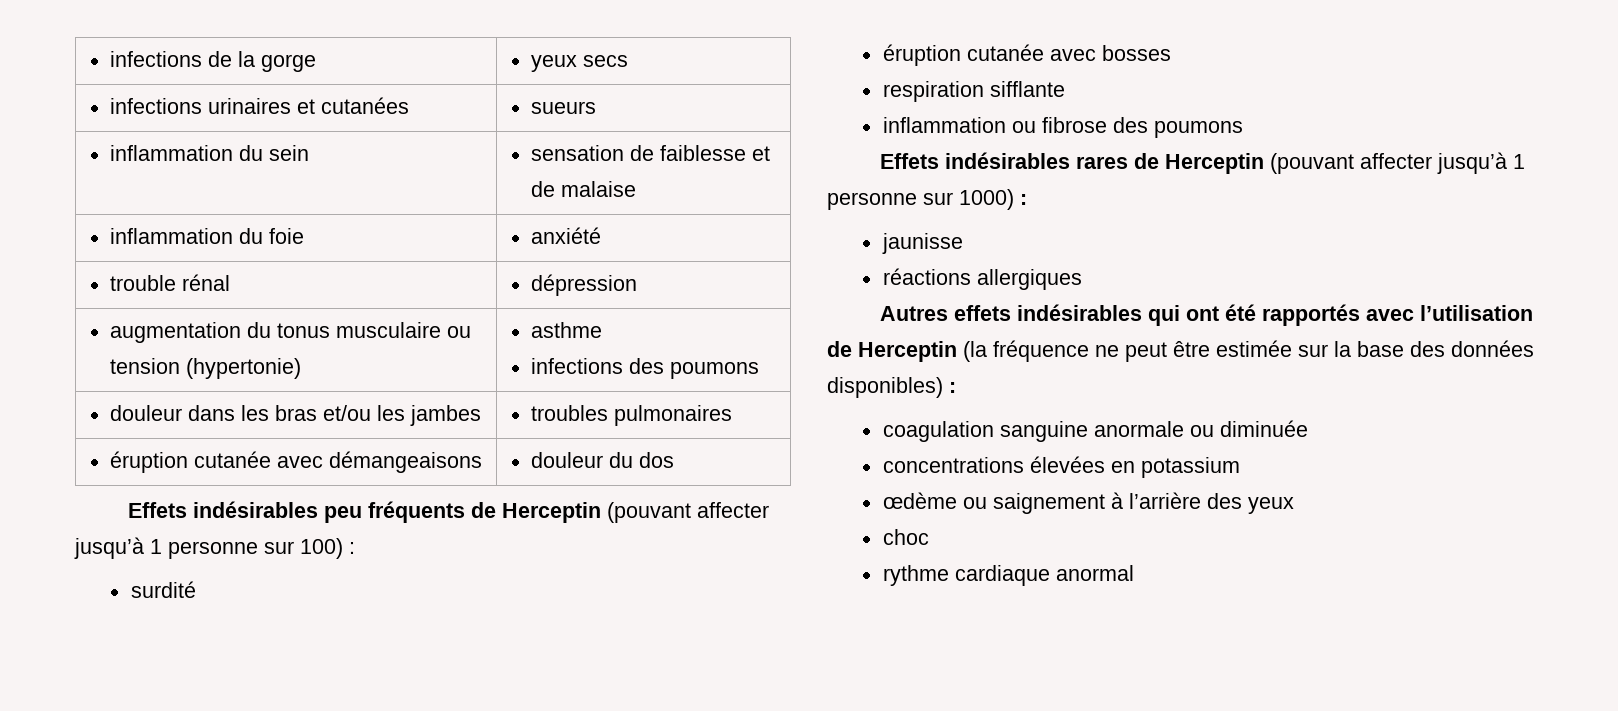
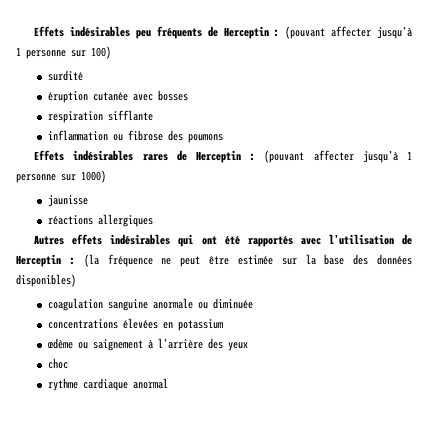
[110,51,317,72] [531,55,629,72] [110,97,410,114] [531,101,597,114] [110,145,310,161] [531,145,771,161] [531,181,637,197] [110,228,305,244] [531,227,602,244] [110,274,231,291] [531,274,638,296] [110,322,472,343] [110,358,302,379] [531,322,603,338] [531,358,760,379] [110,405,482,426] [531,405,733,426] [110,451,483,473] [531,452,675,468] infections de la gorge | yeux secs // infections urinaires et cutanées | sueurs // inflammation du sein | sensation de faiblesse et de malaise // inflammation du foie | anxiété // trouble rénal | dépression // augmentation du tonus musculaire ou tension (hypertonie) | asthme // infections des poumons // douleur dans les bras et/ou les jambes | troubles pulmonaires // éruption cutanée avec démangeaisons | douleur du dos // -> (34, 31) none
(601, 512) none -> [274,29,280,37] :
[349,542,355,554] : -> (111, 52) none
(1264, 163) none -> [250,153,256,161] :
[1020,194,1027,205] : -> (106, 176) none
(957, 351) none -> [69,257,75,265] :
[949,382,956,393] : -> (76, 280) none

